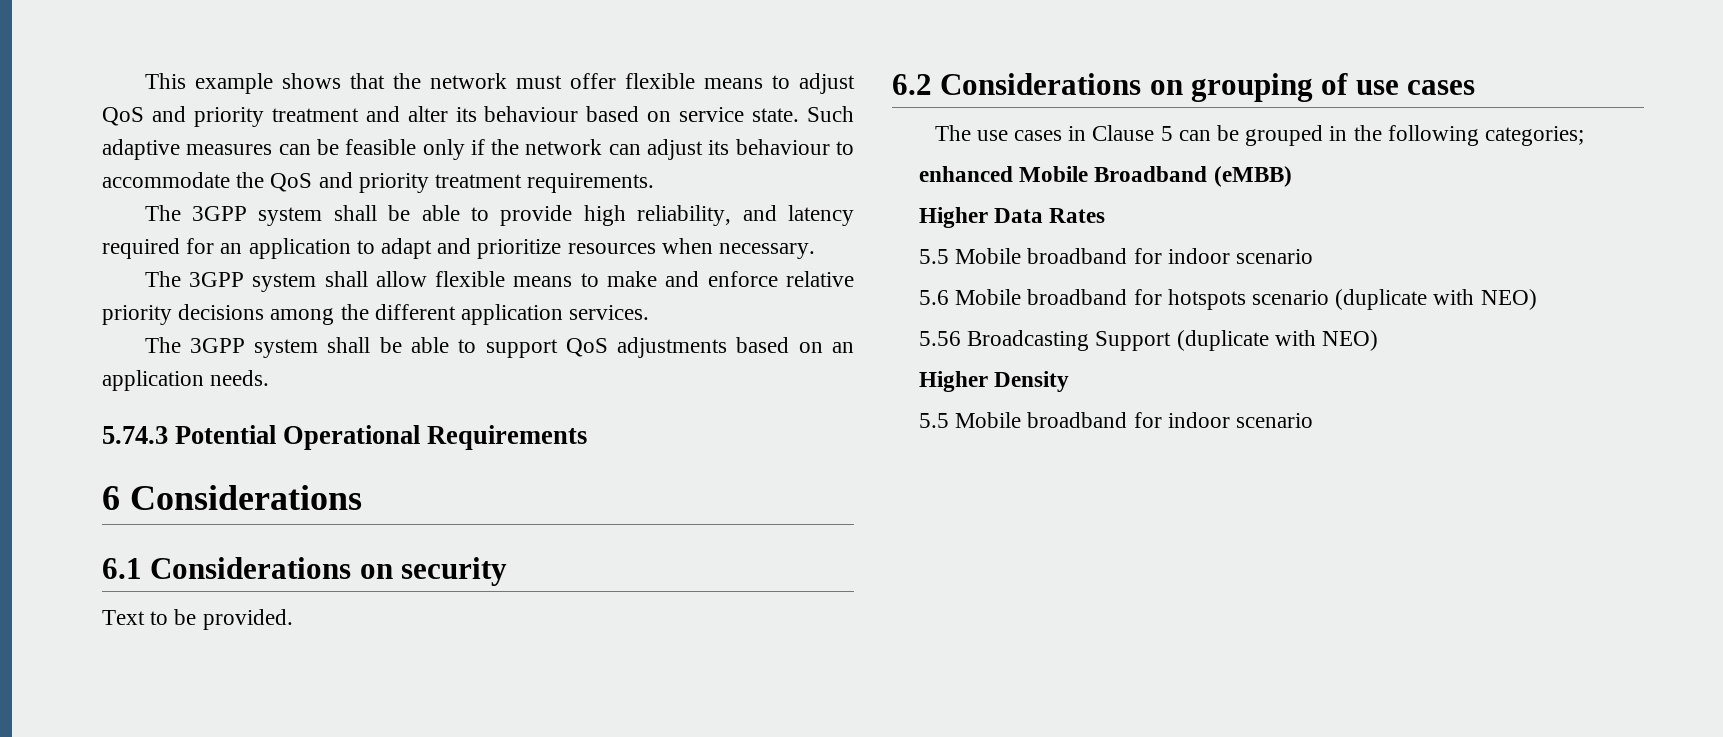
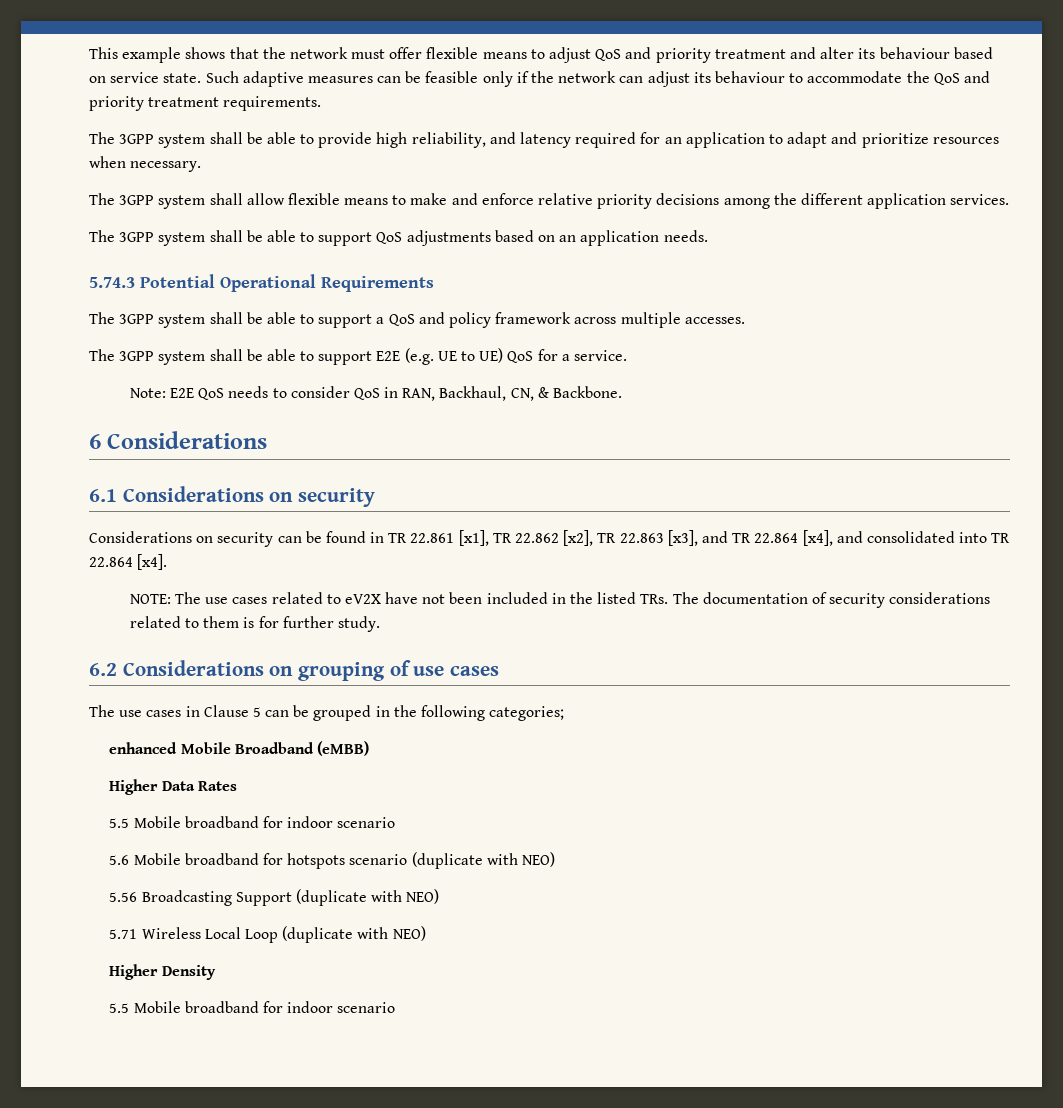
(588, 437) none -> [89,312,745,328] [89,348,627,365] [129,386,622,401] // The 3GPP system shall be able to support a QoS and policy framework across multiple accesses. // The 3GPP system shall be able to support E2E (e.g. UE to UE) QoS for a service. // Note: E2E QoS needs to consider QoS in RAN, Backhaul, CN, & Backbone.
[102,609,293,630] Text to be provided. -> [89,530,1011,547] [89,554,168,570] [129,592,991,608] [129,616,380,632] Considerations on security can be found in TR 22.861 [x1], TR 22.862 [x2], TR 22.863 [x3], and TR 22.864 [x4], and consolidated into TR 22.864 [x4]. // NOTE: The use cases related to eV2X have not been included in the listed TRs. The documentation of security considerations related to them is for further study.
(1379, 340) none -> [109,926,426,943] // 5.71 Wireless Local Loop (duplicate with NEO)

